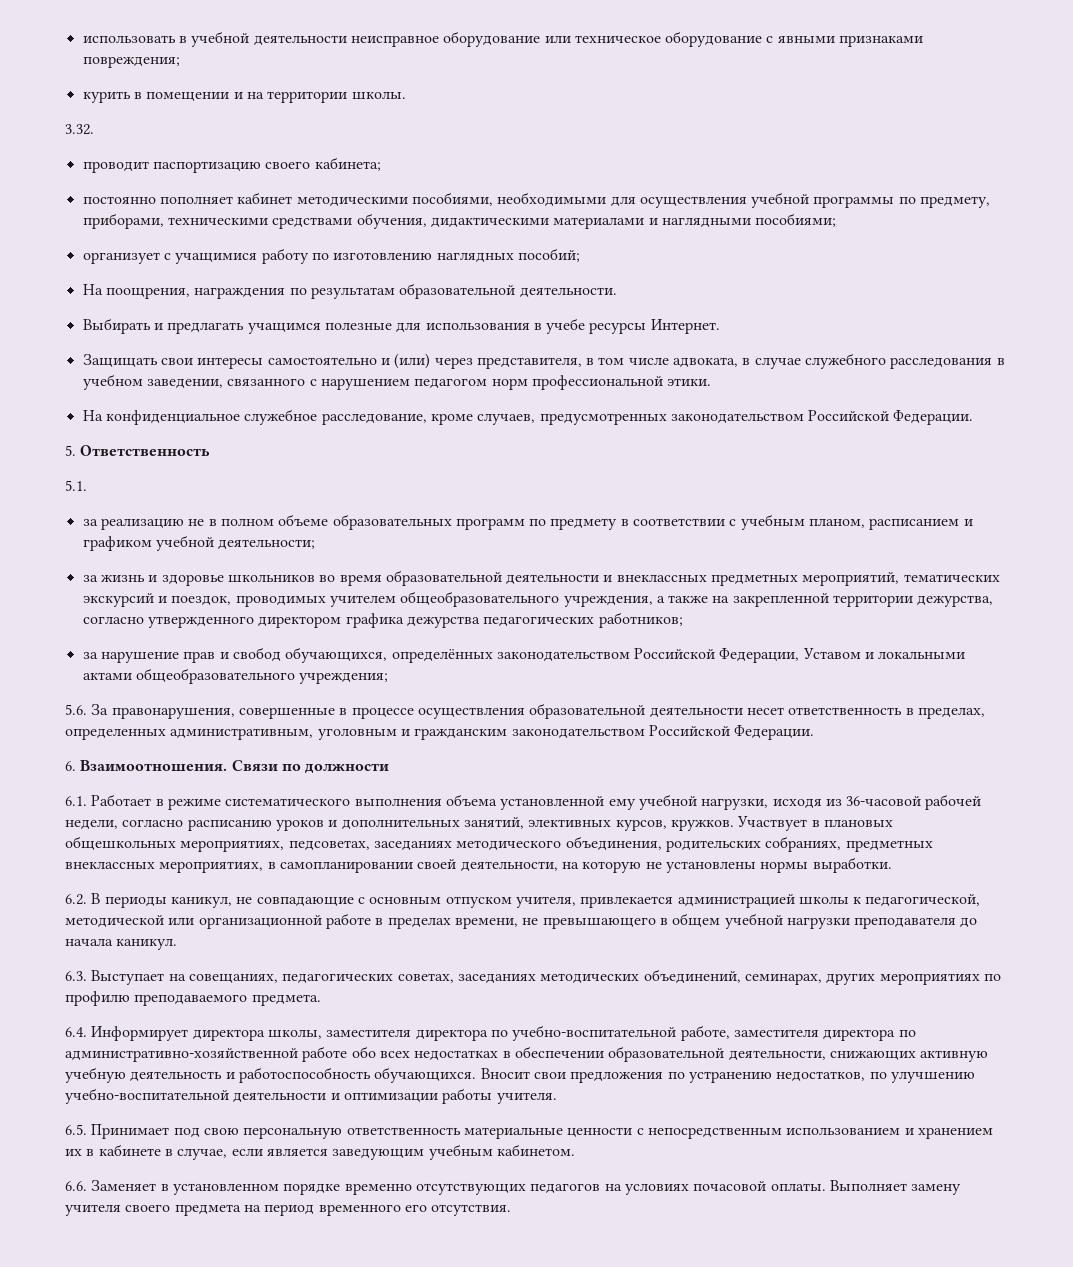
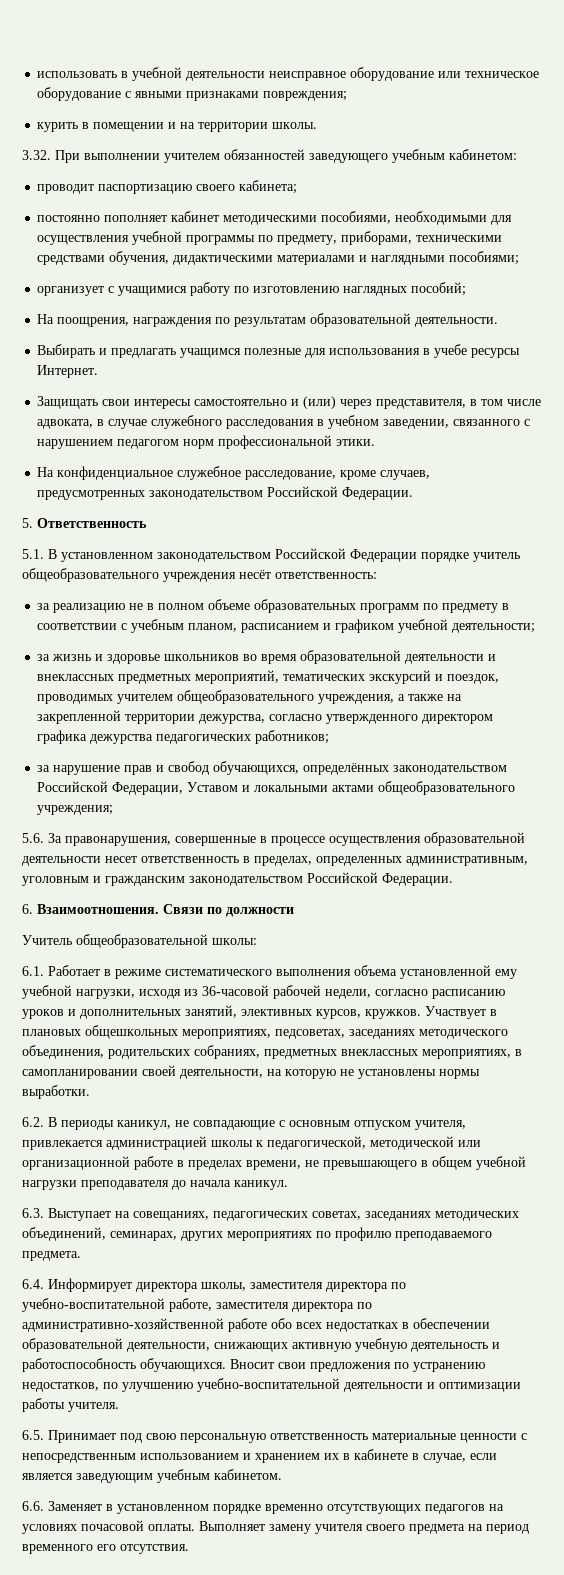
(94, 129) none -> [55,149,517,163] При выполнении учителем обязанностей заведующего учебным кабинетом:
(87, 485) none -> [48,548,520,562] [22,568,377,582] В установленном законодательством Российской Федерации порядке учитель общеобразовательного учреждения несёт ответственность:
(390, 768) none -> [22,934,257,948] // Учитель общеобразовательной школы:

